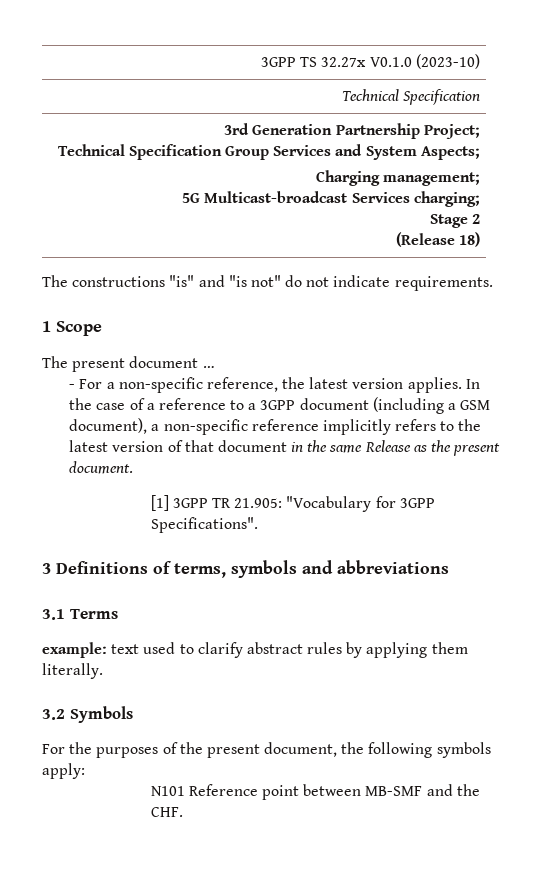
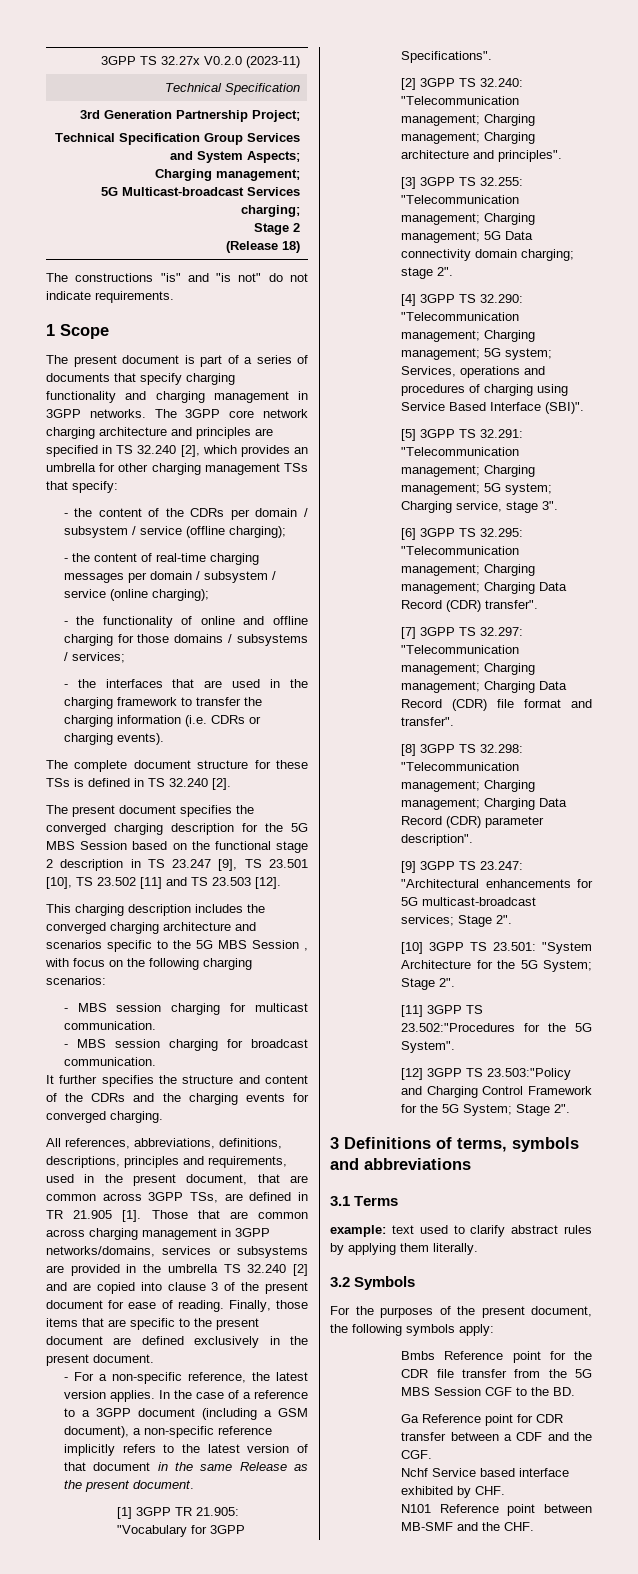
[369,54,480,69] V0.1.0 (2023-10) -> [204,56,301,68] V0.2.0 (2023-11)
[202,366,215,368] … -> [184,355,308,367] [46,373,235,385] [46,391,308,403] [46,409,308,418] [46,427,273,439] [46,445,308,457] [46,463,308,475] [46,481,118,493] [63,508,308,520] [63,526,286,538] [63,553,259,565] [63,571,276,583] [63,589,209,601] [63,616,308,628] [63,634,308,646] [63,652,125,663] [63,679,309,688] [63,697,262,709] [63,715,261,727] [63,733,164,745] [46,760,308,772] [46,778,231,790] [46,805,254,817] [46,823,308,835] [46,841,308,853] [46,859,308,871] [46,877,281,889] [46,904,265,916] [46,922,256,934] [46,940,308,952] [45,958,252,970] [46,976,106,985] [63,1003,308,1015] [63,1021,156,1030] [63,1039,308,1051] [63,1057,156,1066] [46,1075,308,1087] [46,1093,309,1105] [46,1111,163,1123] [46,1138,282,1149] [46,1156,287,1168] [46,1174,308,1186] [46,1192,308,1203] [46,1210,308,1222] [46,1228,270,1240] [46,1246,308,1258] [46,1264,308,1276] [46,1282,308,1294] [46,1300,308,1312] [46,1318,259,1330] [46,1336,308,1348] [46,1354,154,1366] is part of a series of documents that specify charging functionality and charging management in 3GPP networks. The 3GPP core network charging architecture and principles are specified in TS 32.240 [2], which provides an umbrella for other charging management TSs that specify: // - the content of the CDRs per domain / subsystem / service (offline charging); // - the content of real-time charging messages per domain / subsystem / service (online charging); // - the functionality of online and offline charging for those domains / subsystems / services; // - the interfaces that are used in the charging framework to transfer the charging information (i.e. CDRs or charging events). // The complete document structure for these TSs is defined in TS 32.240 [2]. // The present document specifies the converged charging description for the 5G MBS Session based on the functional stage 2 description in TS 23.247 [9], TS 23.501 [10], TS 23.502 [11] and TS 23.503 [12]. // This charging description includes the converged charging architecture and scenarios specific to the 5G MBS Session , with focus on the following charging scenarios: // - MBS session charging for multicast communication. // - MBS session charging for broadcast communication. // It further specifies the structure and content of the CDRs and the charging events for converged charging. // All references, abbreviations, definitions, descriptions, principles and requirements, used in the present document, that are common across 3GPP TSs, are defined in TR 21.905 [1]. Those that are common across charging management in 3GPP networks/domains, services or subsystems are provided in the umbrella TS 32.240 [2] and are copied into clause 3 of the present document for ease of reading. Finally, those items that are specific to the present document are defined exclusively in the present document.
(258, 525) none -> [401,78,524,90] [401,96,520,105] [401,114,536,126] [401,132,536,144] [401,150,563,162] [401,177,524,189] [401,195,520,204] [401,213,536,225] [401,231,534,243] [401,249,575,261] [401,267,454,279] [401,294,524,306] [401,312,520,321] [401,330,536,342] [401,348,553,360] [401,366,546,378] [401,384,569,396] [401,402,585,414] [401,429,524,441] [401,447,520,456] [401,465,536,477] [401,483,553,495] [401,501,559,513] [401,528,524,540] [401,546,520,555] [401,564,536,576] [401,582,568,594] [401,600,539,612] [401,627,524,639] [401,645,520,654] [401,663,536,675] [401,681,568,693] [401,699,592,711] [401,717,455,726] [401,744,524,756] [401,762,520,771] [401,780,536,792] [401,798,568,810] [401,816,545,828] [401,834,474,846] [401,861,524,873] [401,879,593,888] [401,897,537,906] [401,915,513,927] [401,942,592,954] [401,960,592,972] [401,978,456,990] [401,1005,484,1017] [401,1023,592,1032] [401,1041,456,1053] [401,1068,572,1080] [401,1086,592,1098] [401,1104,571,1116] // [2] 3GPP TS 32.240: "Telecommunication management; Charging management; Charging architecture and principles". // [3] 3GPP TS 32.255: "Telecommunication management; Charging management; 5G Data connectivity domain charging; stage 2". // [4] 3GPP TS 32.290: "Telecommunication management; Charging management; 5G system; Services, operations and procedures of charging using Service Based Interface (SBI)". // [5] 3GPP TS 32.291: "Telecommunication management; Charging management; 5G system; Charging service, stage 3". // [6] 3GPP TS 32.295: "Telecommunication management; Charging management; Charging Data Record (CDR) transfer". // [7] 3GPP TS 32.297: "Telecommunication management; Charging management; Charging Data Record (CDR) file format and transfer". // [8] 3GPP TS 32.298: "Telecommunication management; Charging management; Charging Data Record (CDR) parameter description". // [9] 3GPP TS 23.247: "Architectural enhancements for 5G multicast-broadcast services; Stage 2". // [10] 3GPP TS 23.501: "System Architecture for the 5G System; Stage 2". // [11] 3GPP TS 23.502:"Procedures for the 5G System". // [12] 3GPP TS 23.503:"Policy and Charging Control Framework for the 5G System; Stage 2".
(85, 771) none -> [401,1351,592,1363] [401,1369,592,1378] [401,1387,576,1396] [401,1414,564,1426] [401,1432,592,1441] [401,1450,433,1459] [401,1468,570,1477] [401,1486,506,1498] // Bmbs Reference point for the CDR file transfer from the 5G MBS Session CGF to the BD. // Ga Reference point for CDR transfer between a CDF and the CGF. // Nchf Service based interface exhibited by CHF.

